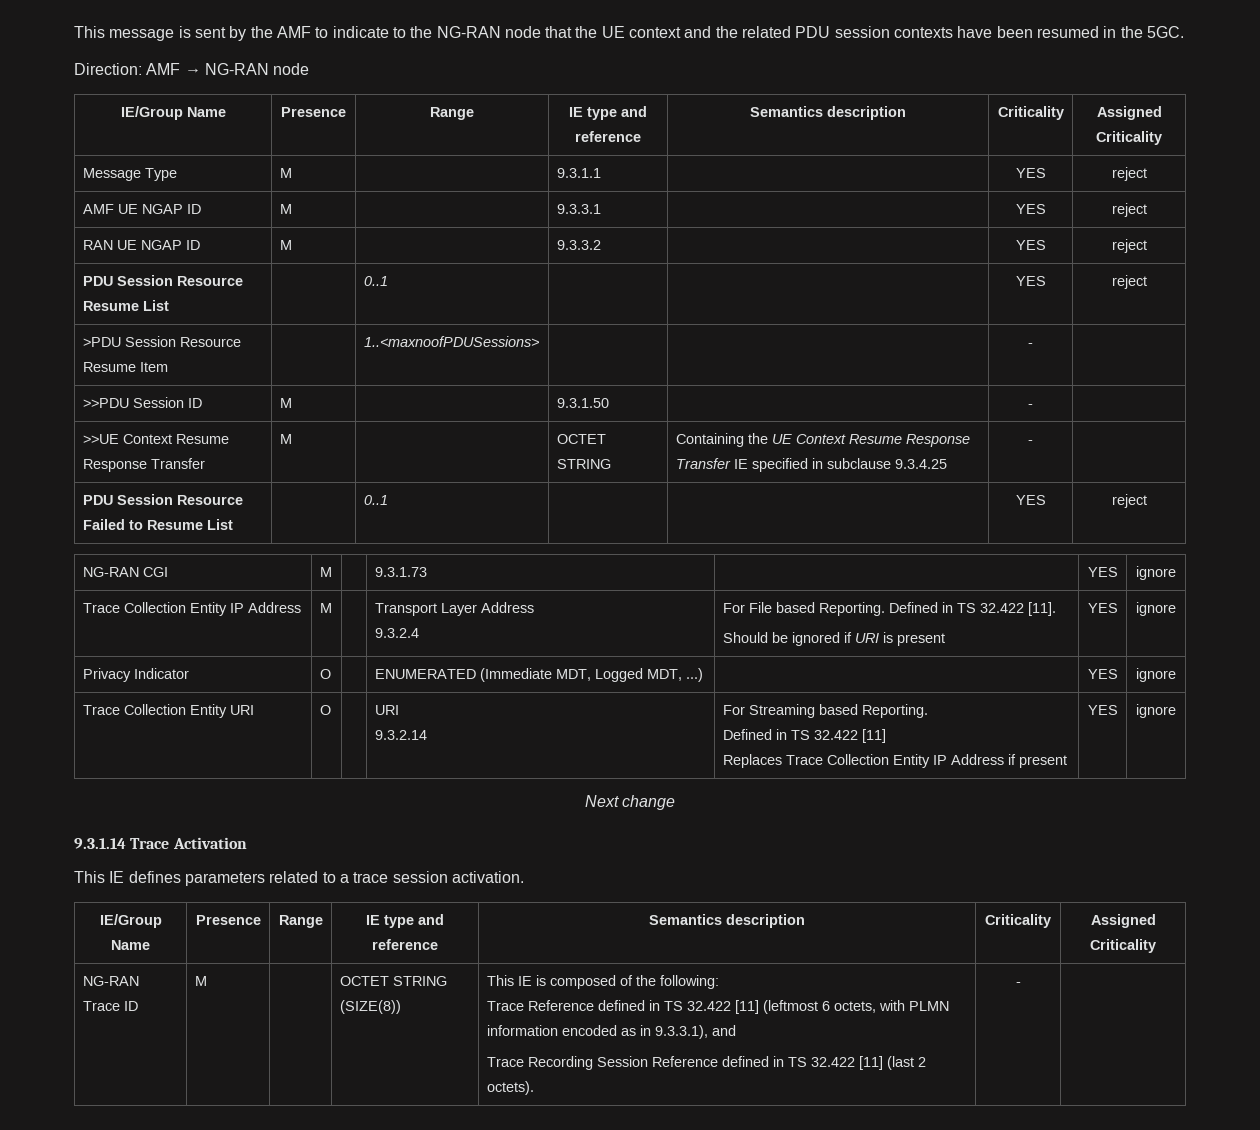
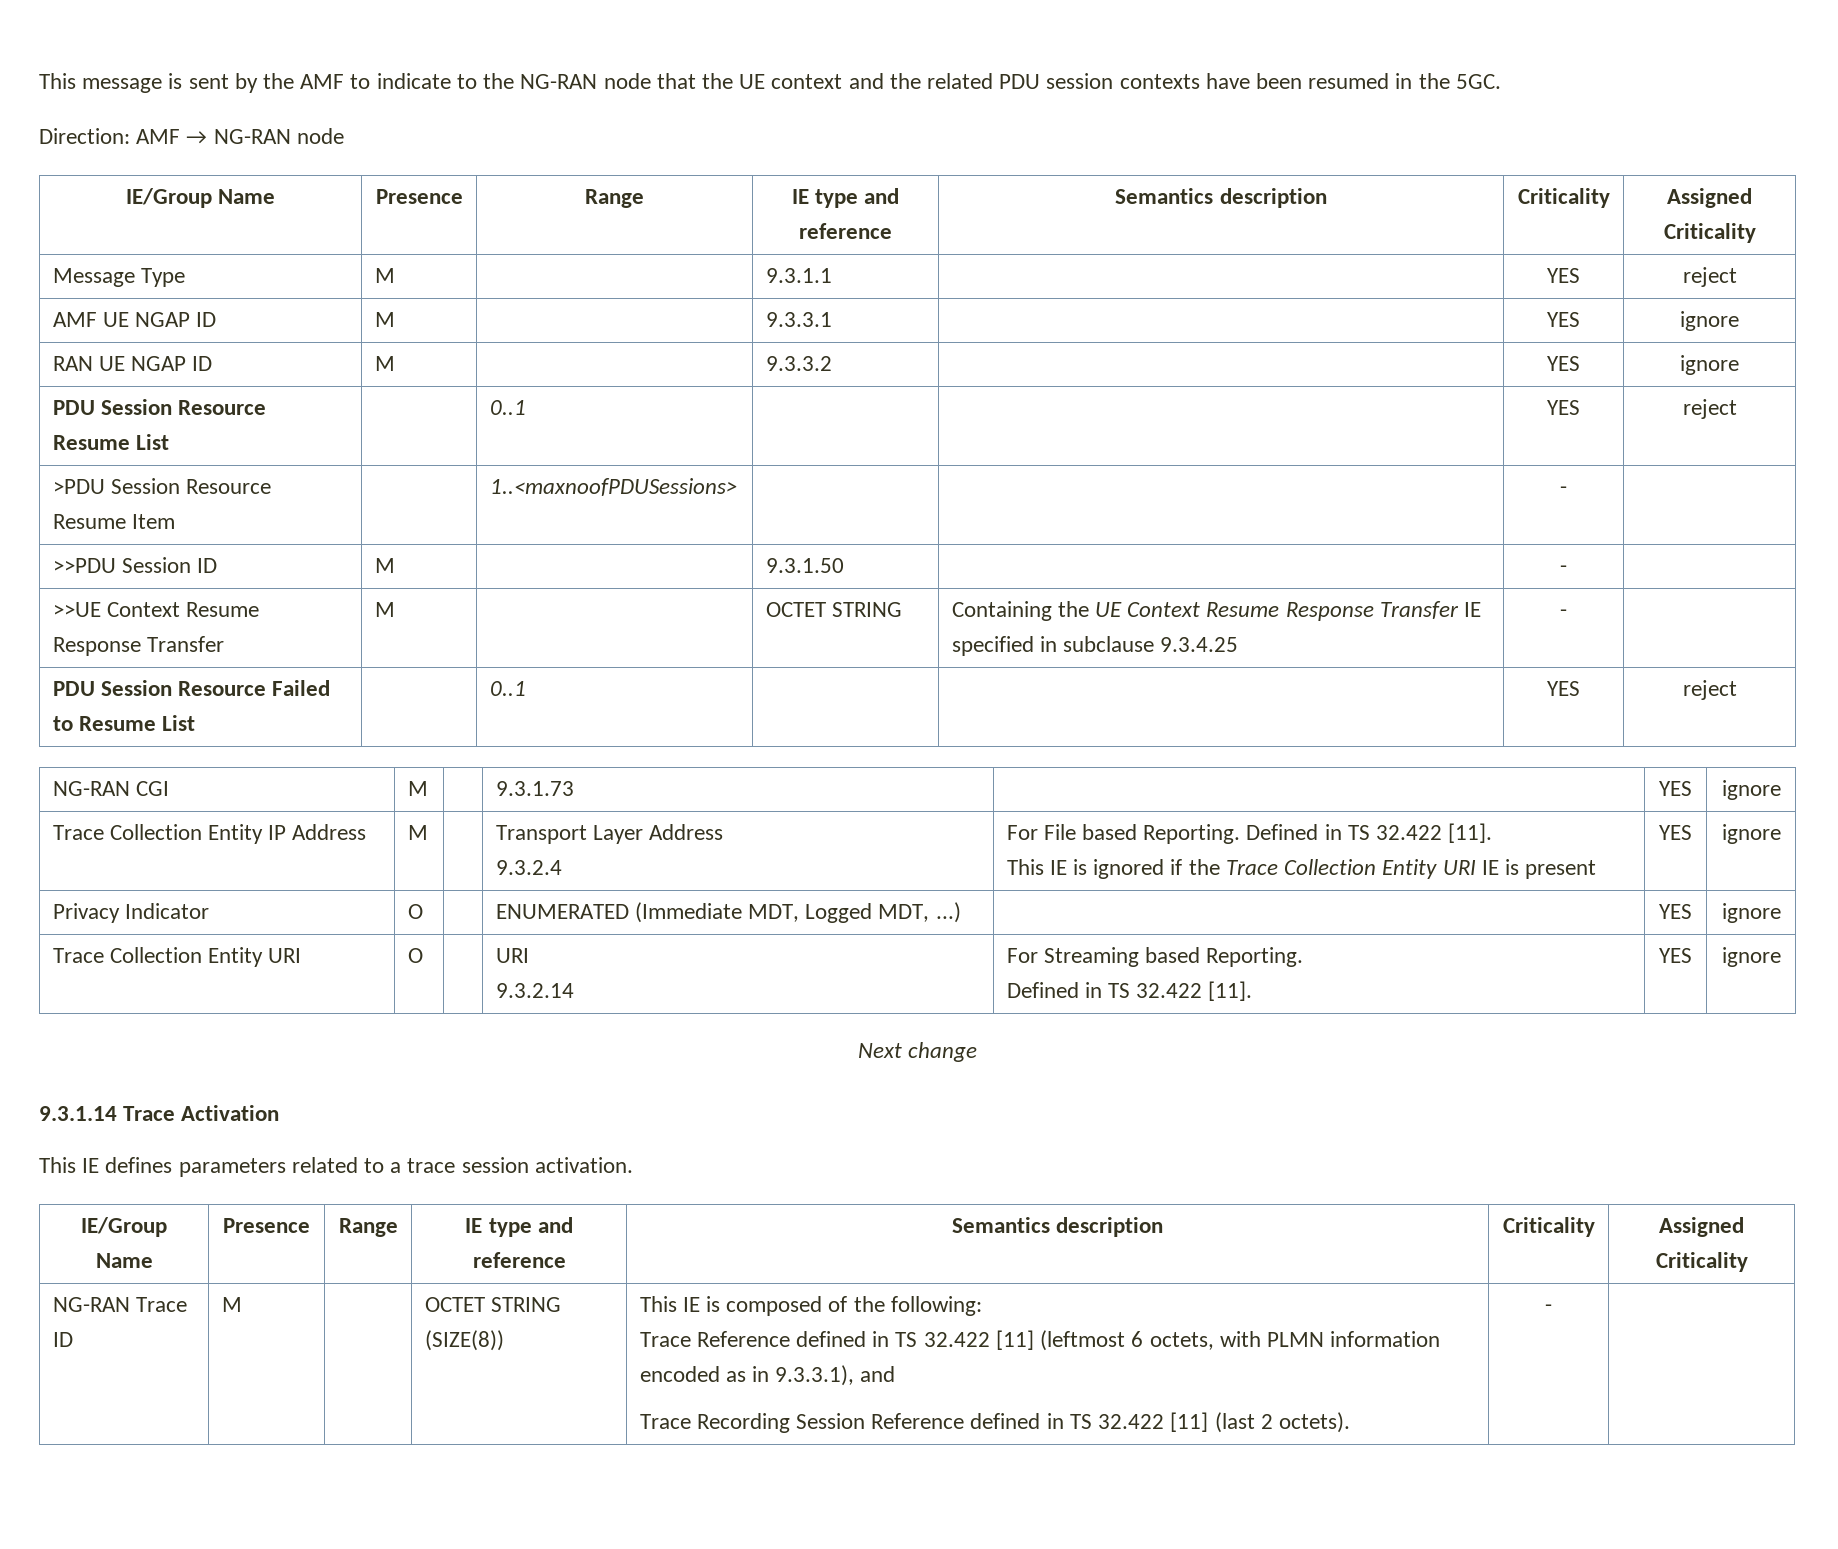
[1111,203,1147,217] reject -> [1679,311,1739,331] ignore
[1111,239,1147,253] reject -> [1679,355,1739,375] ignore
[722,632,879,646] Should be ignored if URI -> [1006,859,1499,879] This IE is ignored if the Trace Collection Entity URI IE
[861,729,886,743] [722,754,1067,768] [11] // Replaces Trace Collection Entity IP Address if present -> [1208,981,1253,1001] [11].

